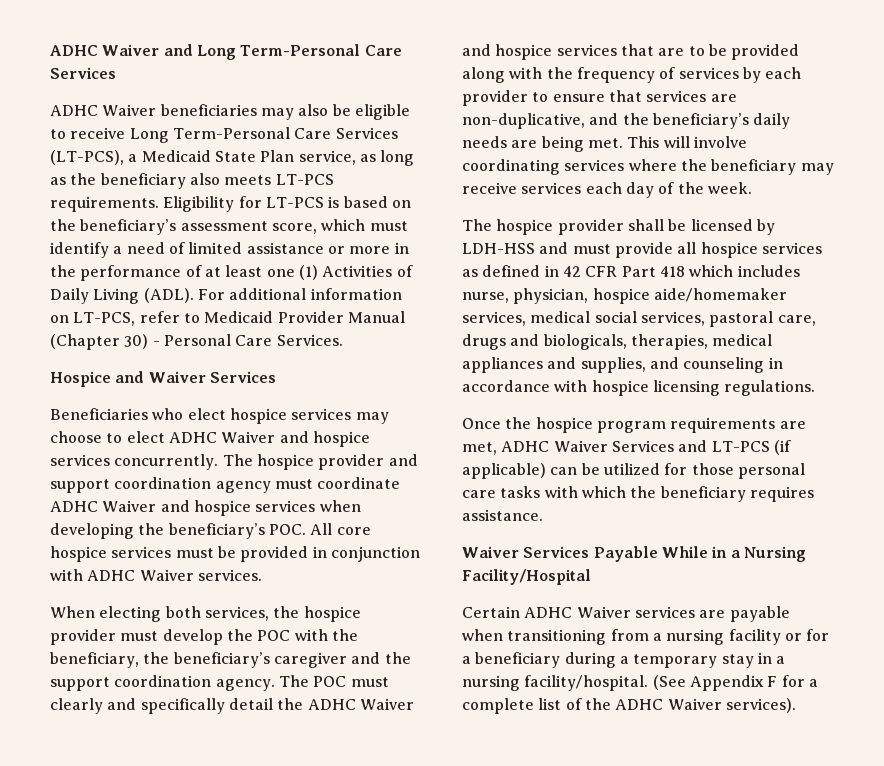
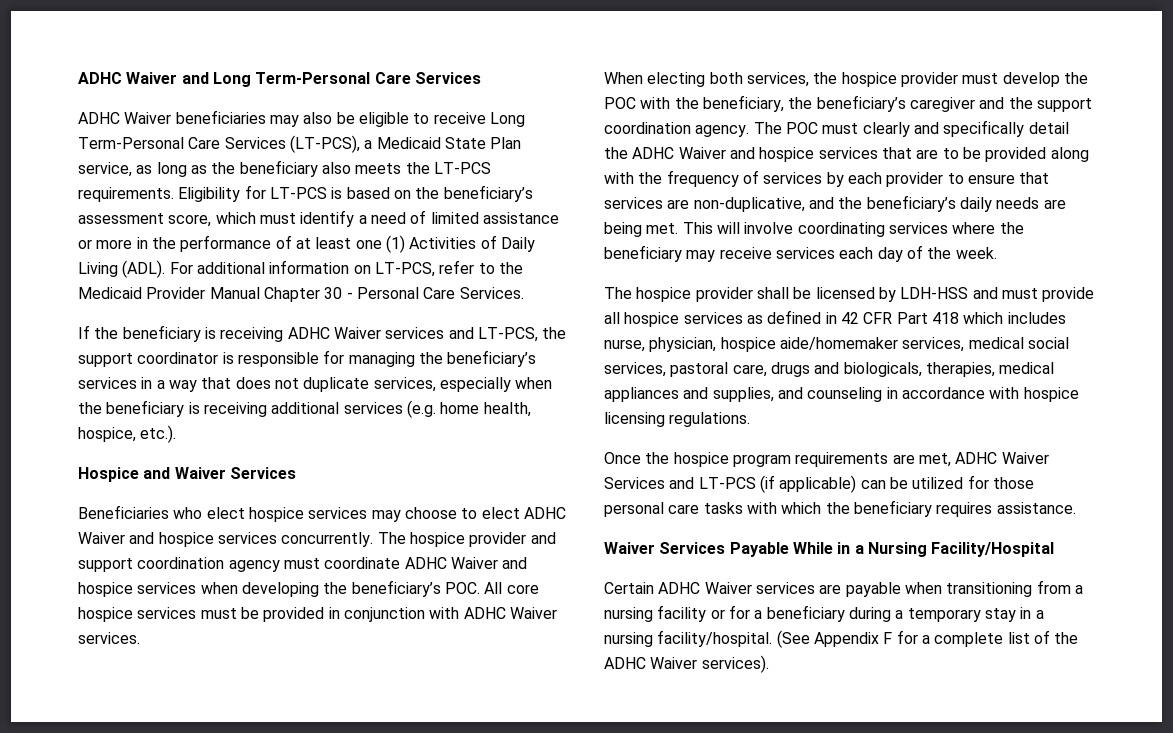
(272, 180) none -> [405,162,430,174] the
(200, 318) none -> [498,262,523,274] the
[50,334,149,350] (Chapter 30) -> [263,287,343,302] Chapter 30
(343, 340) none -> [78,325,567,342] [78,350,537,367] [78,377,553,392] [78,400,531,418] [78,425,177,443] // If the beneficiary is receiving ADHC Waiver services and LT-PCS, the support coordinator is responsible for managing the beneficiary’s services in a way that does not duplicate services, especially when the beneficiary is receiving additional services (e.g. home health, hospice, etc.).

